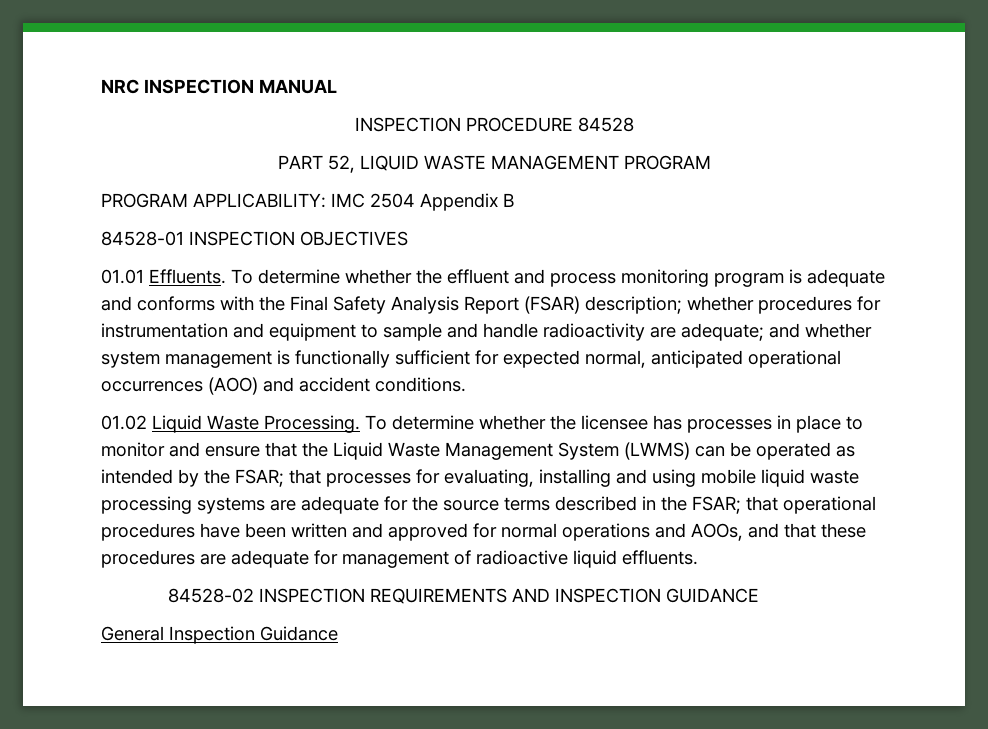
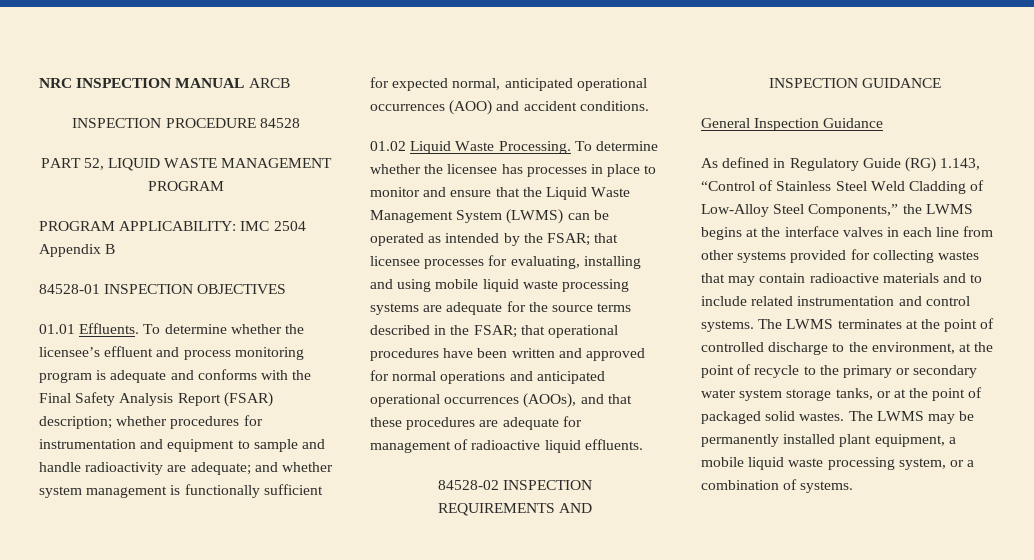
(337, 86) none -> [248,78,290,88] ARCB
(442, 276) none -> [39,347,100,357] licensee’s
(321, 476) none -> [370,256,420,266] licensee
[691,523,743,541] AOOs, -> [536,371,605,384] [370,393,577,408] anticipated operational occurrences (AOOs),
(338, 633) none -> [701,157,981,172] [701,180,985,194] [701,204,973,217] [701,226,994,240] [701,249,979,263] [701,273,983,286] [701,296,970,306] [701,318,995,332] [701,342,994,355] [701,364,978,378] [701,387,983,401] [701,411,975,424] [701,434,956,447] [701,457,975,470] [701,479,854,493] // As defined in Regulatory Guide (RG) 1.143, “Control of Stainless Steel Weld Cladding of Low-Alloy Steel Components,” the LWMS begins at the interface valves in each line from other systems provided for collecting wastes that may contain radioactive materials and to include related instrumentation and control systems. The LWMS terminates at the point of controlled discharge to the environment, at the point of recycle to the primary or secondary water system storage tanks, or at the point of packaged solid wastes. The LWMS may be permanently installed plant equipment, a mobile liquid waste processing system, or a combination of systems.

